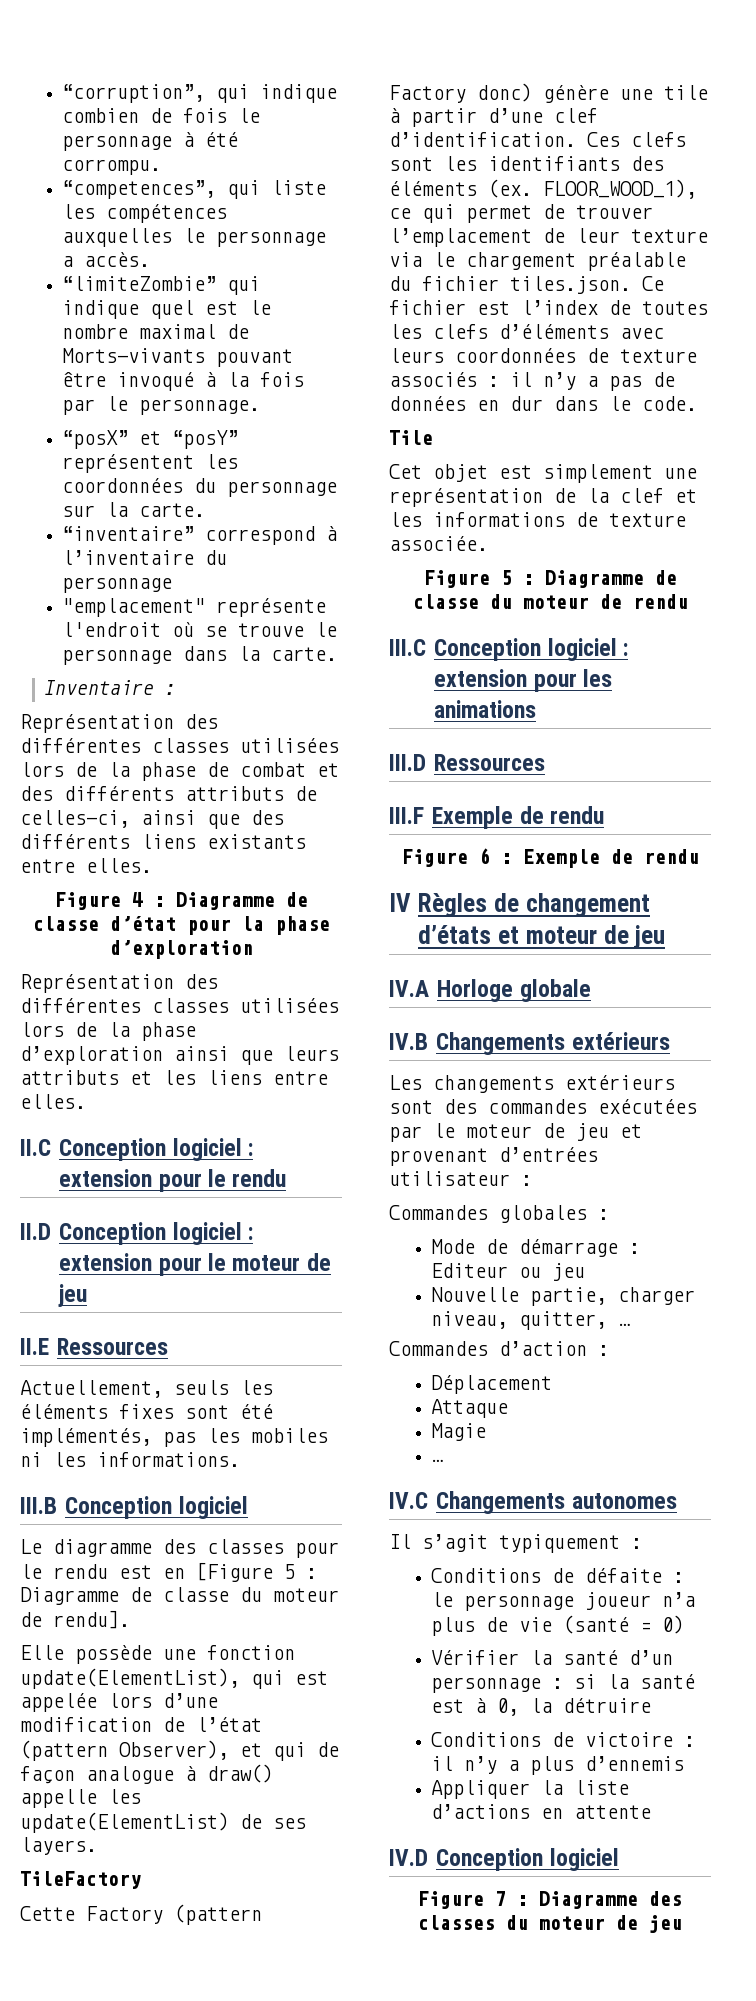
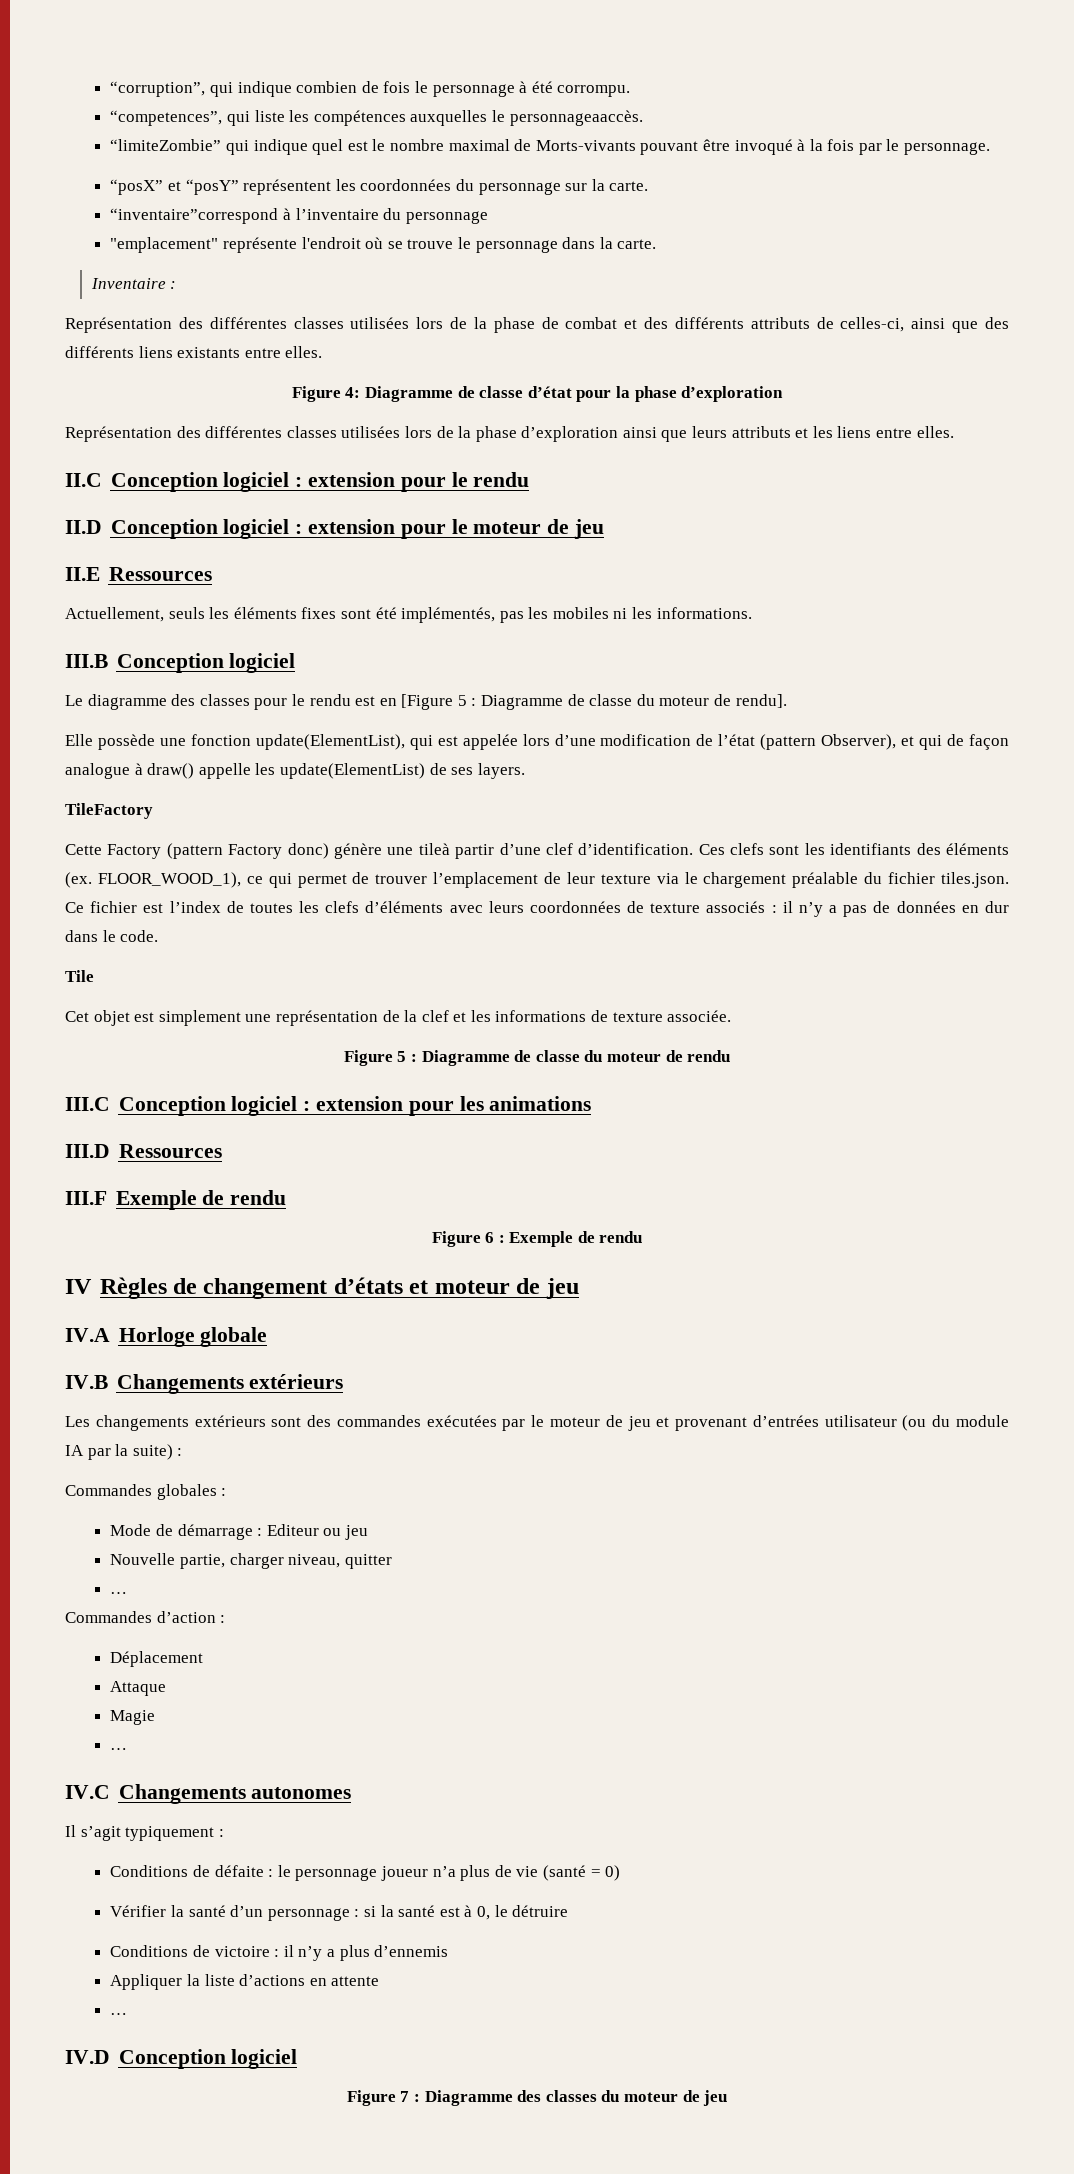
[215,231,326,247] [61,252,150,267] personnage a accès. -> [509,110,643,126] personnageaaccès.
[61,526,315,545] “inventaire” correspond -> [110,208,279,224] “inventaire”correspond
[131,892,165,907] 4 : -> [345,387,361,398] 4:
[664,85,708,100] [389,108,400,123] tile à -> [418,843,450,855] tileà
(510, 1178) none -> [902,1415,1010,1431] [65,1444,173,1460] (ou du module IA par la suite)
[518,1311,607,1330] quitter, -> [344,1554,392,1569] quitter //
[529,1698,552,1713] la -> [494,1905,508,1917] le
(651, 1812) none -> [110,2013,128,2015] // …

